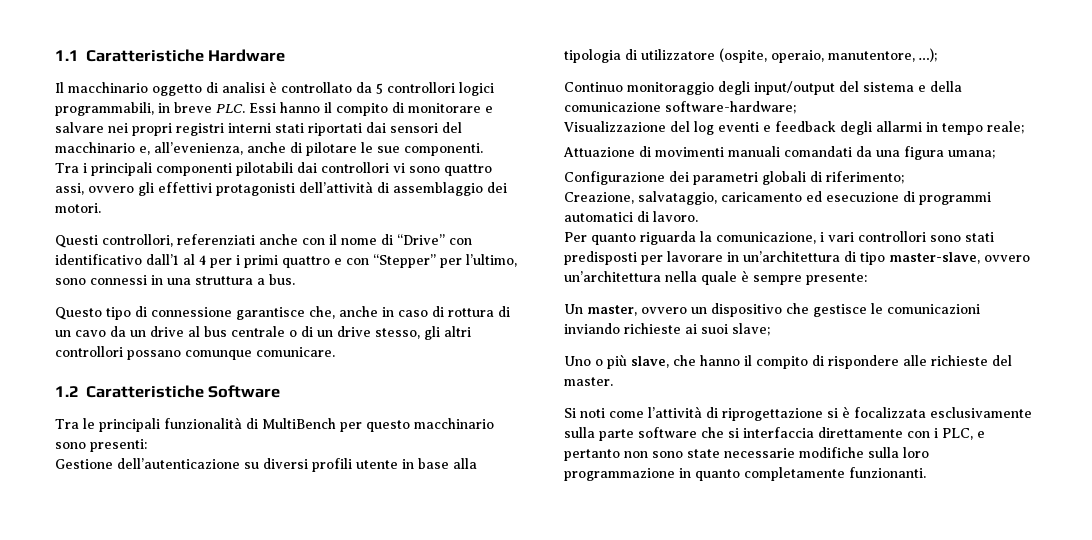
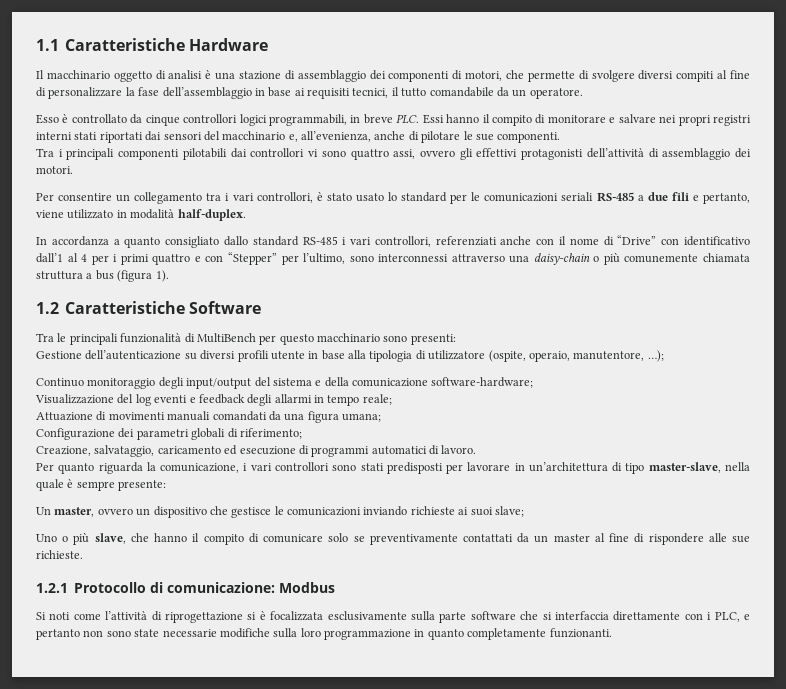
(277, 87) none -> [215,70,750,82] [36,87,583,99] [36,114,69,124] una stazione di assemblaggio dei componenti di motori, che permette di svolgere diversi compiti al fine di personalizzare la fase dell’assemblaggio in base ai requisiti tecnici, il tutto comandabile da un operatore. // Esso è
[376,83,383,94] 5 -> [145,115,180,126] cinque
[55,235,98,248] Questi -> [36,192,750,204] [36,209,246,221] [36,236,372,248] Per consentire un collegamento tra i vari controllori, è stato usato lo standard per le comunicazioni seriali RS-485 a due fili e pertanto, viene utilizzato in modalità half-duplex. // In accordanza a quanto consigliato dallo standard RS-485 i vari
[90,274,295,285] [55,306,510,320] [55,326,471,340] [55,346,335,360] connessi in una struttura a bus. // Questo tipo di connessione garantisce che, anche in caso di rottura di un cavo da un drive al bus centrale o di un drive stesso, gli altri controllori possano comunque comunicare. -> [378,252,750,265] [36,270,169,282] interconnessi attraverso una daisy-chain o più comunemente chiamata struttura a bus (figura 1).
[984,255,1030,262] [564,271,661,282] ovvero un’architettura -> (721, 467) none
[828,355,1012,369] [564,377,613,386] rispondere alle richieste del master. -> [263,533,751,545] [36,550,83,559] [36,582,336,593] comunicare solo se preventivamente contattati da un master al fine di rispondere alle sue richieste. // 1.2.1 Protocollo di comunicazione: Modbus

